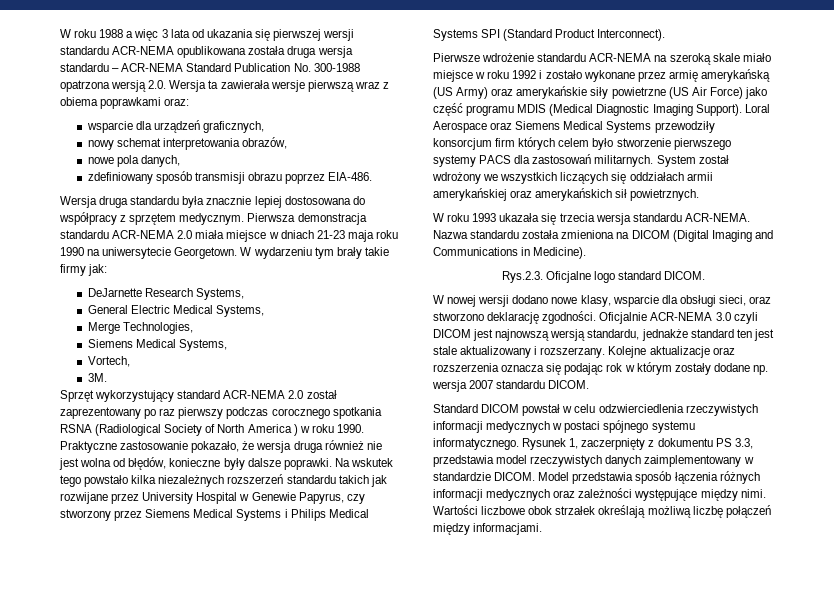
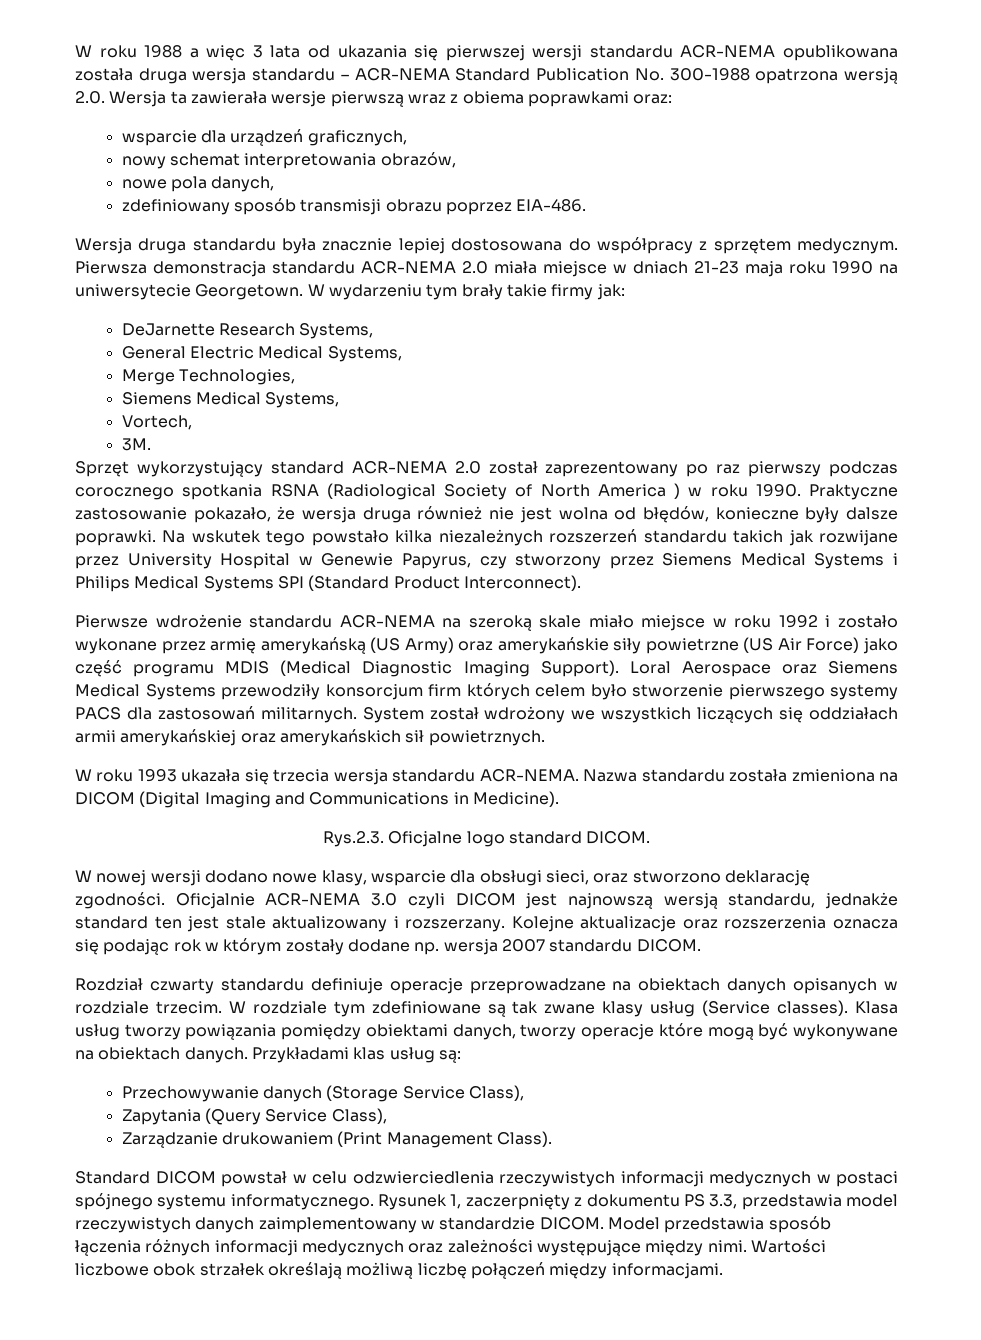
(590, 384) none -> [75,978,898,994] [75,1000,898,1017] [75,1023,899,1040] [75,1047,461,1063] [121,1085,525,1102] [121,1108,387,1125] [121,1131,553,1148] // Rozdział czwarty standardu definiuje operacje przeprowadzane na obiektach danych opisanych w rozdziale trzecim. W rozdziale tym zdefiniowane są tak zwane klasy usług (Service classes). Klasa usług tworzy powiązania pomiędzy obiektami danych, tworzy operacje które mogą być wykonywane na obiektach danych. Przykładami klas usług są: // Przechowywanie danych (Storage Service Class), // Zapytania (Query Service Class), // Zarządzanie drukowaniem (Print Management Class).

